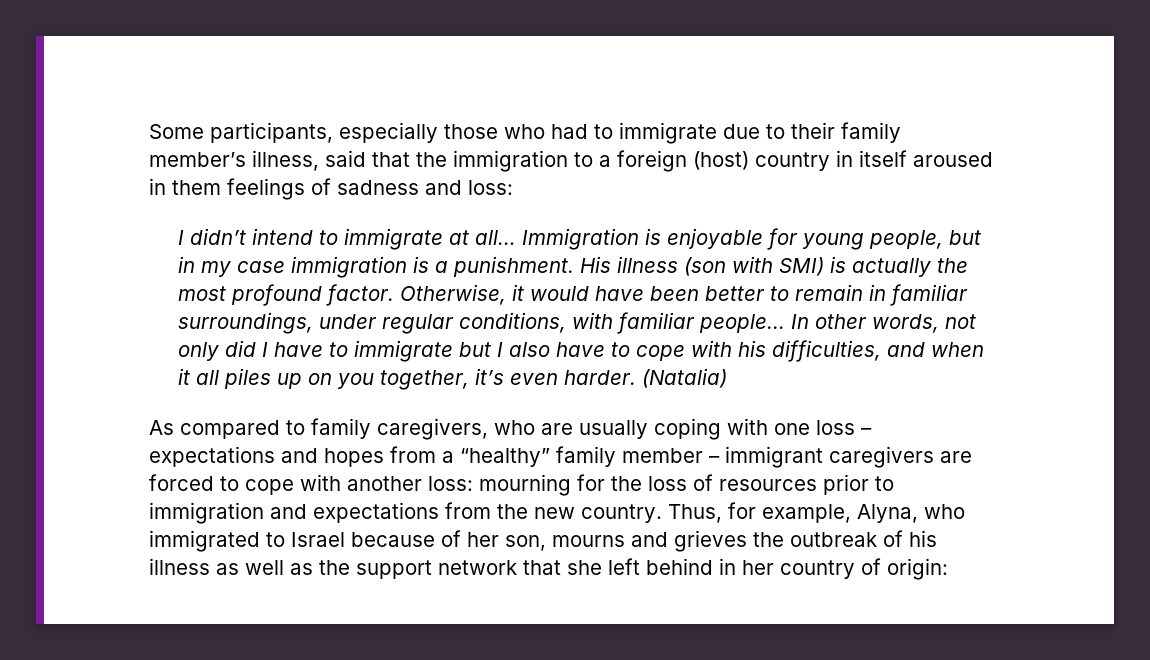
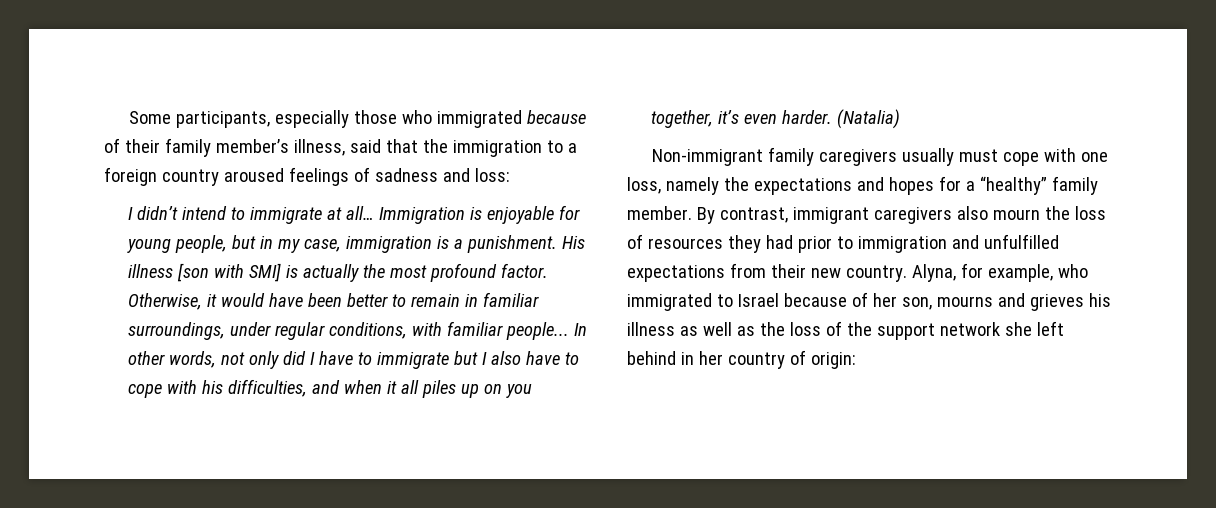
[551,122,785,144] had to immigrate due to -> [437,110,587,128] [104,138,120,153] immigrated because of
[693,150,993,171] [149,178,221,195] (host) country in itself aroused in them -> [161,168,284,186] country aroused
[237,261,286,273] case -> [304,239,342,252] case,
[684,256,825,276] (son with SMI) -> [177,263,282,282] [son with SMI]
[149,418,872,440] As compared to family caregivers, who are usually coping with one loss – -> [652,147,1109,166] [627,177,749,195] Non-immigrant family caregivers usually must cope with one loss, namely the
[390,446,436,463] from -> [938,176,961,191] for
[622,446,972,468] [149,474,605,496] member – immigrant caregivers are forced to cope with another loss: mourning for -> [627,206,1040,224] member. By contrast, immigrant caregivers also mourn
(817, 485) none -> [727,235,793,253] they had
(307, 511) none -> [983,234,1059,249] unfulfilled
[497,504,528,519] the -> [770,264,806,278] their
[668,504,722,523] Thus, -> [911,264,956,282] Alyna,
[857,504,918,523] Alyna, -> (1053, 273) none
[753,530,903,547] the outbreak of -> (1084, 302) none
(350, 567) none -> [789,321,872,336] loss of the
[523,560,561,575] that -> (1000, 329) none

